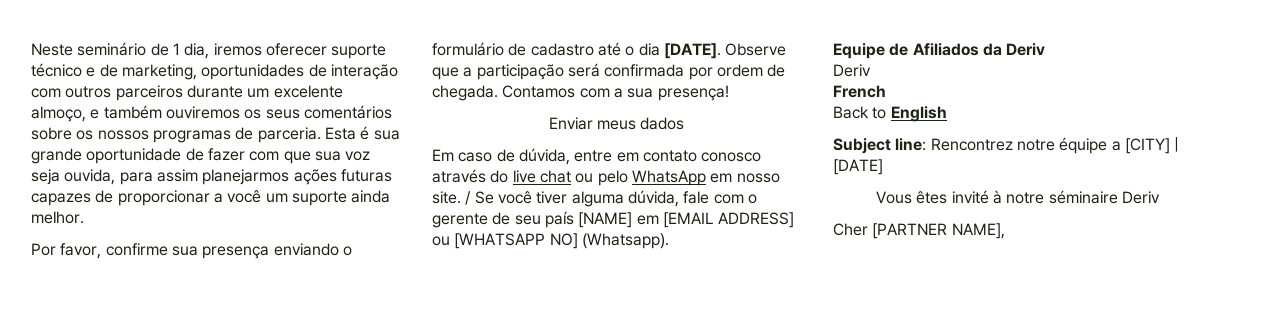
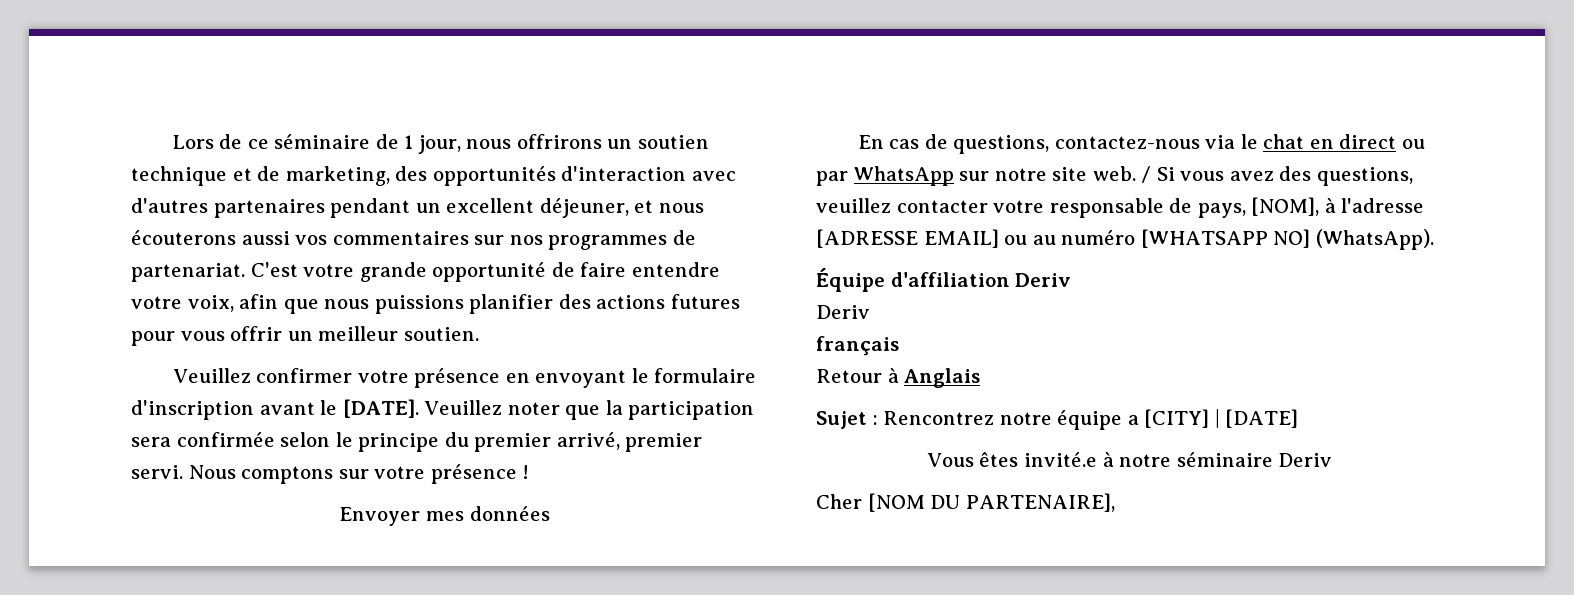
[31,42,387,59] [31,63,398,80] [31,85,343,101] [31,105,392,122] [31,126,400,143] [31,148,371,164] [31,169,392,185] [31,190,391,206] [31,211,84,224] [31,243,352,259] [432,42,787,59] [432,63,786,80] [432,85,729,101] [548,117,685,130] [432,148,762,165] [432,169,780,186] [432,190,757,207] [432,211,795,228] [432,233,669,249] [833,43,1046,59] [833,64,871,77] [833,85,886,98] [833,106,947,122] [833,138,927,154] Neste seminário de 1 dia, iremos oferecer suporte técnico e de marketing, oportunidades de interação com outros parceiros durante um excelente almoço, e também ouviremos os seus comentários sobre os nossos programas de parceria. Esta é sua grande oportunidade de fazer com que sua voz seja ouvida, para assim planejarmos ações futuras capazes de proporcionar a você um suporte ainda melhor. // Por favor, confirme sua presença enviando o formulário de cadastro até o dia [DATE]. Observe que a participação será confirmada por ordem de chegada. Contamos com a sua presença! // Enviar meus dados // Em caso de dúvida, entre em contato conosco através do live chat ou pelo WhatsApp em nosso site. / Se você tiver alguma dúvida, fale com o gerente de seu país [NAME] em [EMAIL ADDRESS] ou [WHATSAPP NO] (Whatsapp). // Equipe de Afiliados da Deriv // Deriv // French // Back to English // Subject line: -> [172,134,709,154] [131,166,736,186] [131,198,704,218] [131,230,696,250] [131,262,720,282] [131,294,740,314] [131,326,479,346] [172,368,757,388] [131,399,755,420] [131,432,703,452] [131,464,530,484] [339,506,550,526] [857,134,1425,154] [816,166,1413,186] [816,197,1425,218] [816,229,1434,250] [816,268,1072,292] [816,305,870,319] [816,336,899,356] [816,368,981,388] [816,411,878,429] Lors de ce séminaire de 1 jour, nous offrirons un soutien technique et de marketing, des opportunités d'interaction avec d'autres partenaires pendant un excellent déjeuner, et nous écouterons aussi vos commentaires sur nos programmes de partenariat. C'est votre grande opportunité de faire entendre votre voix, afin que nous puissions planifier des actions futures pour vous offrir un meilleur soutien. // Veuillez confirmer votre présence en envoyant le formulaire d'inscription avant le [DATE]. Veuillez noter que la participation sera confirmée selon le principe du premier arrivé, premier servi. Nous comptons sur votre présence ! // Envoyer mes données // En cas de questions, contactez-nous via le chat en direct ou par WhatsApp sur notre site web. / Si vous avez des questions, veuillez contacter votre responsable de pays, [NOM], à l'adresse [ADRESSE EMAIL] ou au numéro [WHATSAPP NO] (WhatsApp). // Équipe d'affiliation Deriv // Deriv // français // Retour à Anglais // Sujet :
[951,190,989,204] invité -> [1023,452,1097,467] invité.e
[872,223,1005,239] [PARTNER NAME], -> [867,493,1115,512] [NOM DU PARTENAIRE],

